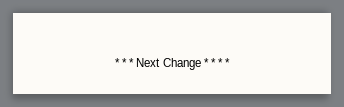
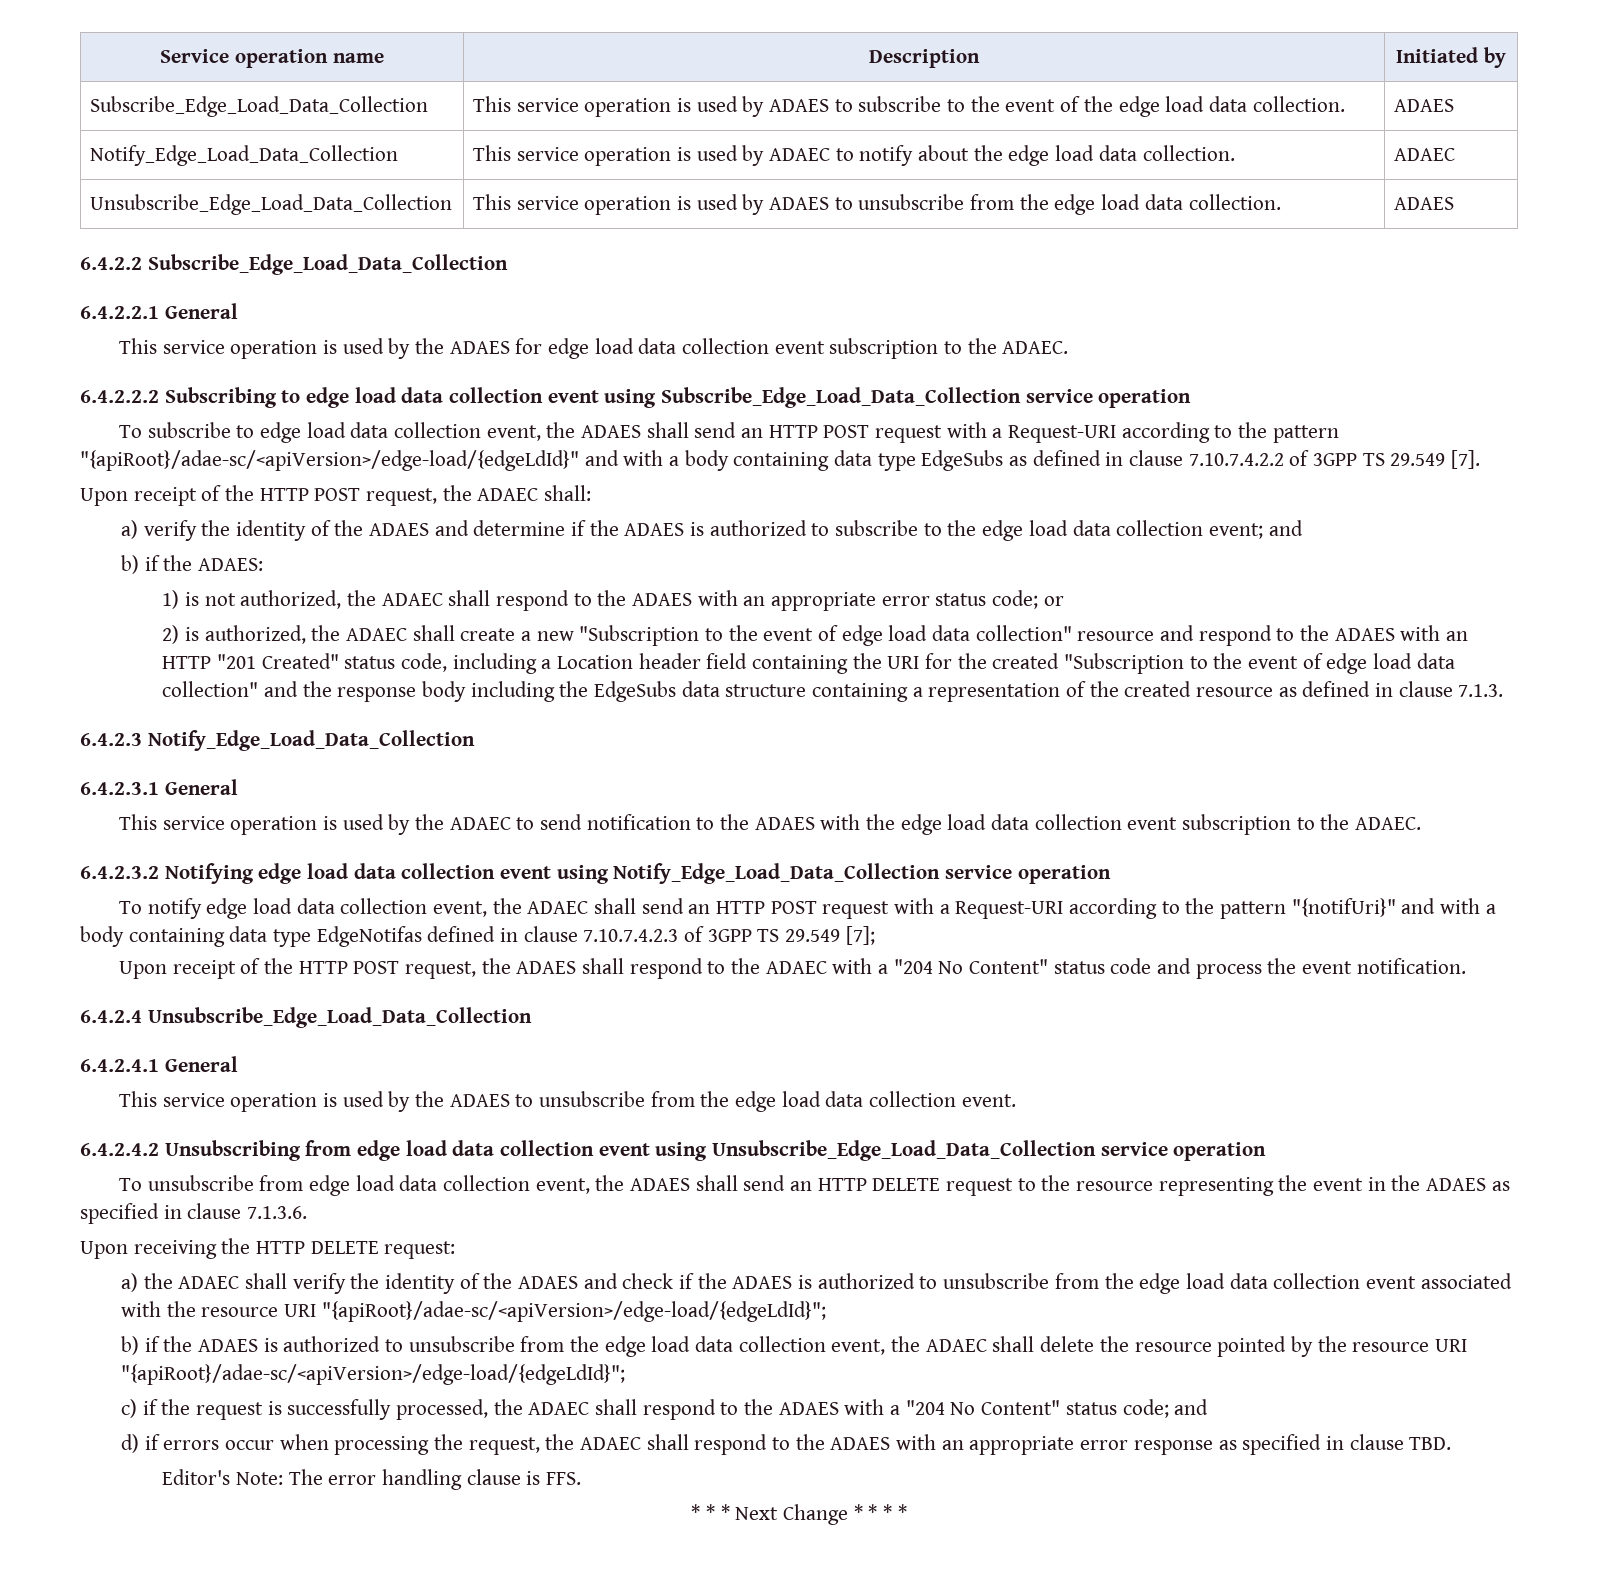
(115, 62) none -> [160,49,384,68] [869,49,981,68] [1396,47,1506,68] [90,96,429,117] [473,96,1345,117] [1394,99,1455,112] [90,145,399,166] [473,145,1235,166] [1394,148,1456,161] [90,194,453,215] [473,194,1281,215] [1394,197,1455,210] [80,254,508,275] [80,303,238,319] [119,338,1069,359] [80,387,1192,408] [119,422,1339,443] [80,450,1481,471] [80,485,592,506] [121,520,1303,541] [121,555,264,574] [162,590,1064,611] [162,625,1468,646] [162,653,1455,674] [162,681,1504,702] [80,730,475,751] [80,779,238,795] [119,814,1422,835] [80,863,1111,884] [119,898,1496,919] [80,926,875,947] [119,958,1466,979] [80,1007,532,1028] [80,1056,238,1072] [119,1091,1016,1112] [80,1140,1267,1161] [119,1175,1510,1196] [80,1203,308,1224] [80,1238,456,1259] [121,1273,1512,1294] [121,1301,826,1322] [121,1336,1467,1357] [121,1364,626,1385] [121,1399,1209,1420] [121,1434,1452,1455] [162,1469,581,1490] Service operation name | Description | Initiated by // Subscribe_Edge_Load_Data_Collection | This service operation is used by ADAES to subscribe to the event of the edge load data collection. | ADAES // Notify_Edge_Load_Data_Collection | This service operation is used by ADAEC to notify about the edge load data collection. | ADAEC // Unsubscribe_Edge_Load_Data_Collection | This service operation is used by ADAES to unsubscribe from the edge load data collection. | ADAES // 6.4.2.2 Subscribe_Edge_Load_Data_Collection // 6.4.2.2.1 General // This service operation is used by the ADAES for edge load data collection event subscription to the ADAEC. // 6.4.2.2.2 Subscribing to edge load data collection event using Subscribe_Edge_Load_Data_Collection service operation // To subscribe to edge load data collection event, the ADAES shall send an HTTP POST request with a Request-URI according to the pattern "{apiRoot}/adae-sc/<apiVersion>/edge-load/{edgeLdId}" and with a body containing data type EdgeSubs as defined in clause 7.10.7.4.2.2 of 3GPP TS 29.549 [7]. // Upon receipt of the HTTP POST request, the ADAEC shall: // a) verify the identity of the ADAES and determine if the ADAES is authorized to subscribe to the edge load data collection event; and // b) if the ADAES: // 1) is not authorized, the ADAEC shall respond to the ADAES with an appropriate error status code; or // 2) is authorized, the ADAEC shall create a new "Subscription to the event of edge load data collection" resource and respond to the ADAES with an HTTP "201 Created" status code, including a Location header field containing the URI for the created "Subscription to the event of edge load data collection" and the response body including the EdgeSubs data structure containing a representation of the created resource as defined in clause 7.1.3. // 6.4.2.3 Notify_Edge_Load_Data_Collection // 6.4.2.3.1 General // This service operation is used by the ADAEC to send notification to the ADAES with the edge load data collection event subscription to the ADAEC. // 6.4.2.3.2 Notifying edge load data collection event using Notify_Edge_Load_Data_Collection service operation // To notify edge load data collection event, the ADAEC shall send an HTTP POST request with a Request-URI according to the pattern "{notifUri}" and with a body containing data type EdgeNotifas defined in clause 7.10.7.4.2.3 of 3GPP TS 29.549 [7]; // Upon receipt of the HTTP POST request, the ADAES shall respond to the ADAEC with a "204 No Content" status code and process the event notification. // 6.4.2.4 Unsubscribe_Edge_Load_Data_Collection // 6.4.2.4.1 General // This service operation is used by the ADAES to unsubscribe from the edge load data collection event. // 6.4.2.4.2 Unsubscribing from edge load data collection event using Unsubscribe_Edge_Load_Data_Collection service operation // To unsubscribe from edge load data collection event, the ADAES shall send an HTTP DELETE request to the resource representing the event in the ADAES as specified in clause 7.1.3.6. // Upon receiving the HTTP DELETE request: // a) the ADAEC shall verify the identity of the ADAES and check if the ADAES is authorized to unsubscribe from the edge load data collection event associated with the resource URI "{apiRoot}/adae-sc/<apiVersion>/edge-load/{edgeLdId}"; // b) if the ADAES is authorized to unsubscribe from the edge load data collection event, the ADAEC shall delete the resource pointed by the resource URI "{apiRoot}/adae-sc/<apiVersion>/edge-load/{edgeLdId}"; // c) if the request is successfully processed, the ADAEC shall respond to the ADAES with a "204 No Content" status code; and // d) if errors occur when processing the request, the ADAEC shall respond to the ADAES with an appropriate error response as specified in clause TBD. // Editor's Note: The error handling clause is FFS. //

